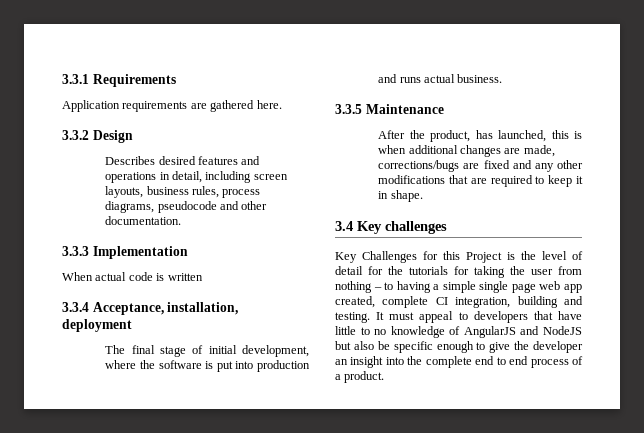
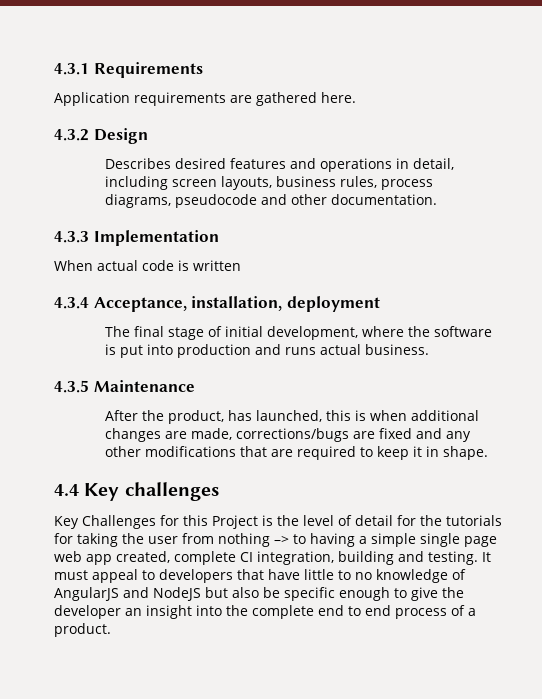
[62,74,89,84] 3.3.1 -> [54,63,89,75] 4.3.1
[62,130,89,140] 3.3.2 -> [54,129,89,141] 4.3.2
[62,246,89,256] 3.3.3 -> [54,231,89,243] 4.3.3
[62,302,89,312] 3.3.4 -> [54,297,89,309] 4.3.4
[335,104,362,114] 3.3.5 -> [54,380,89,393] 4.3.5
[335,221,353,231] 3.4 -> [54,484,79,496] 4.4
[373,287,382,290] – -> [274,536,289,544] –>

